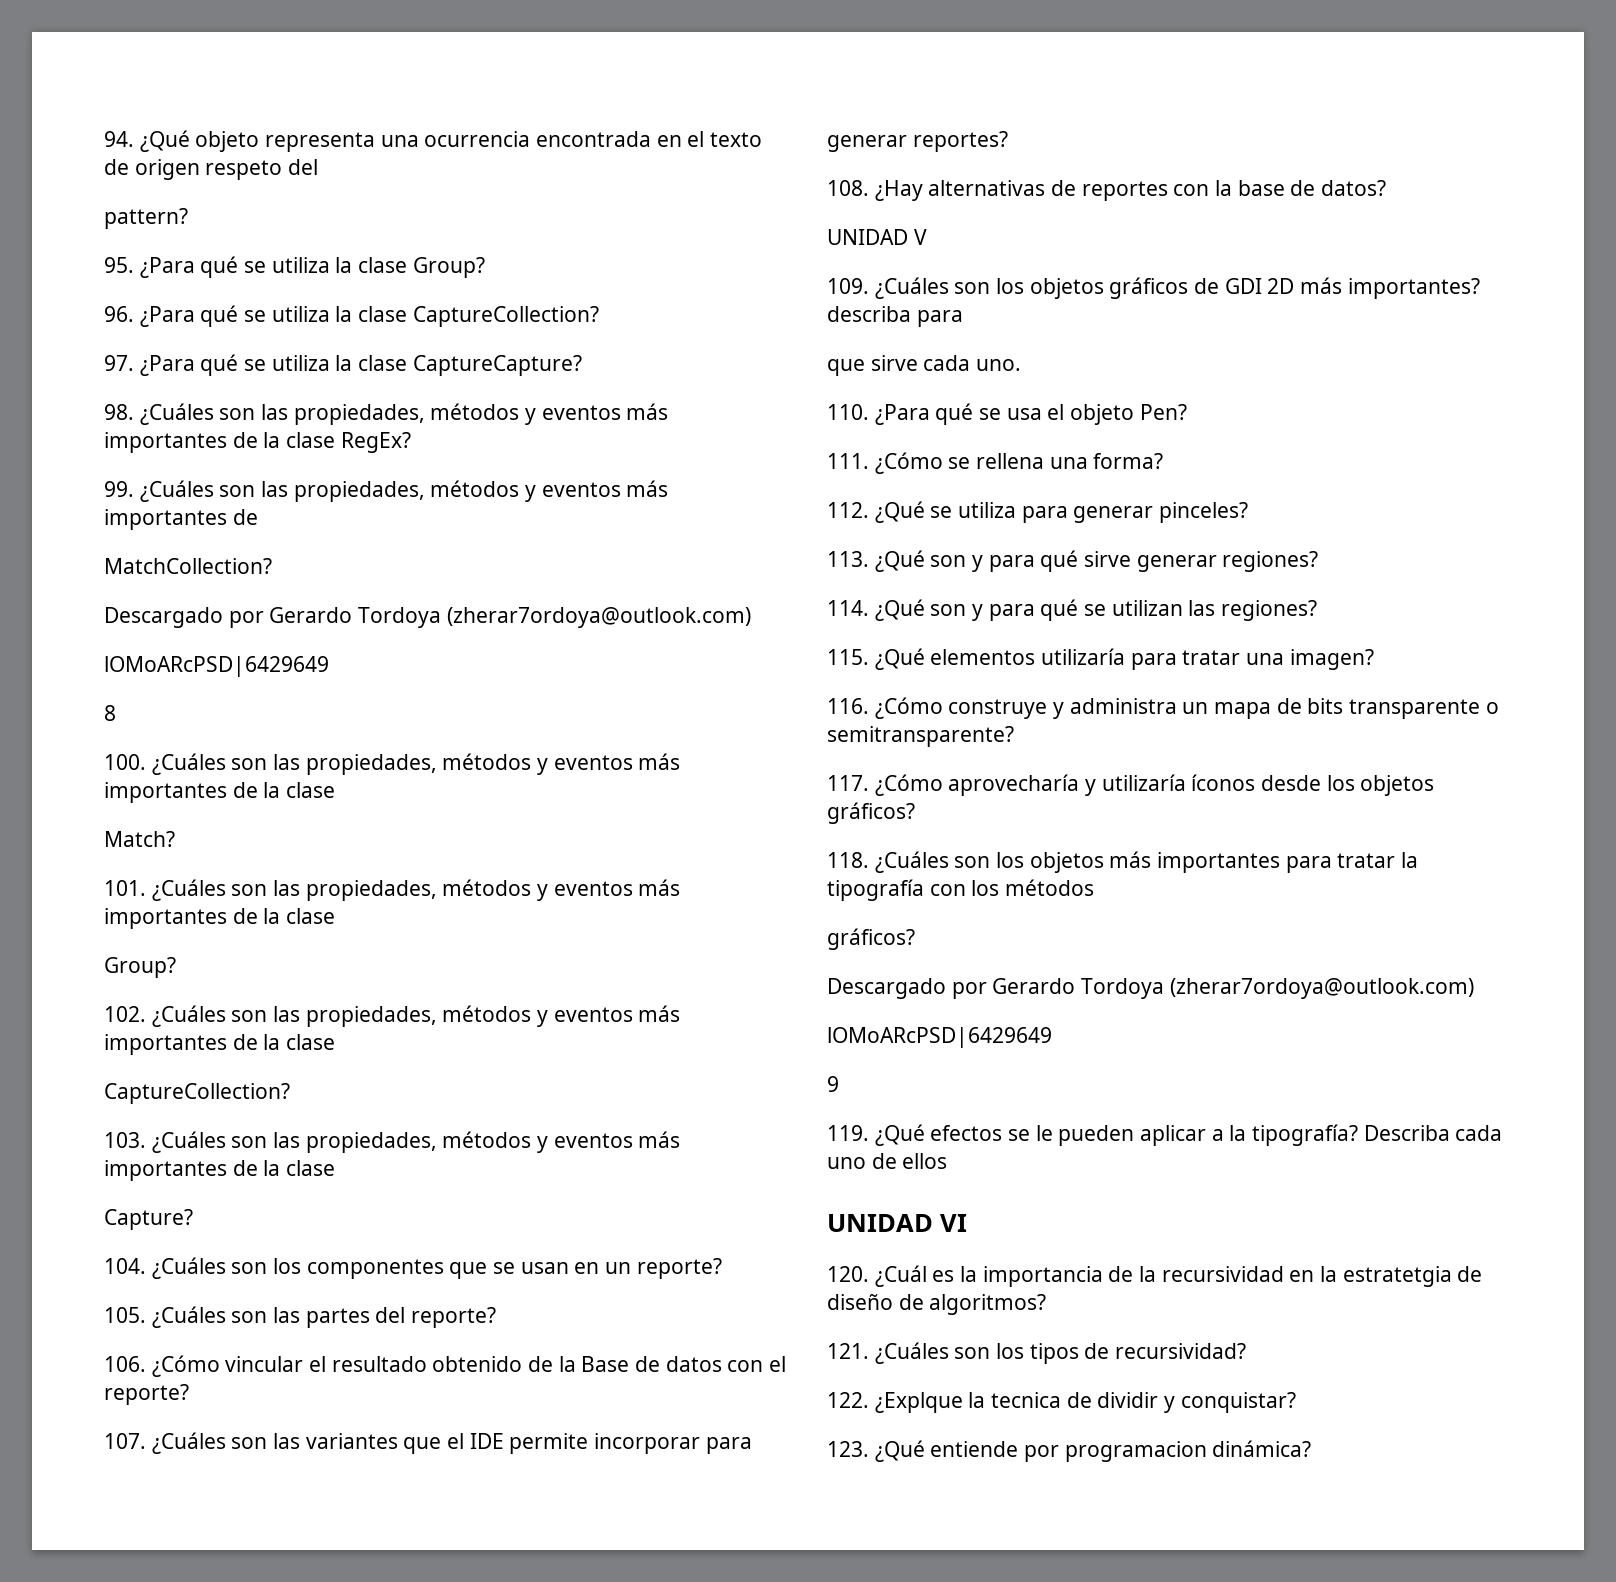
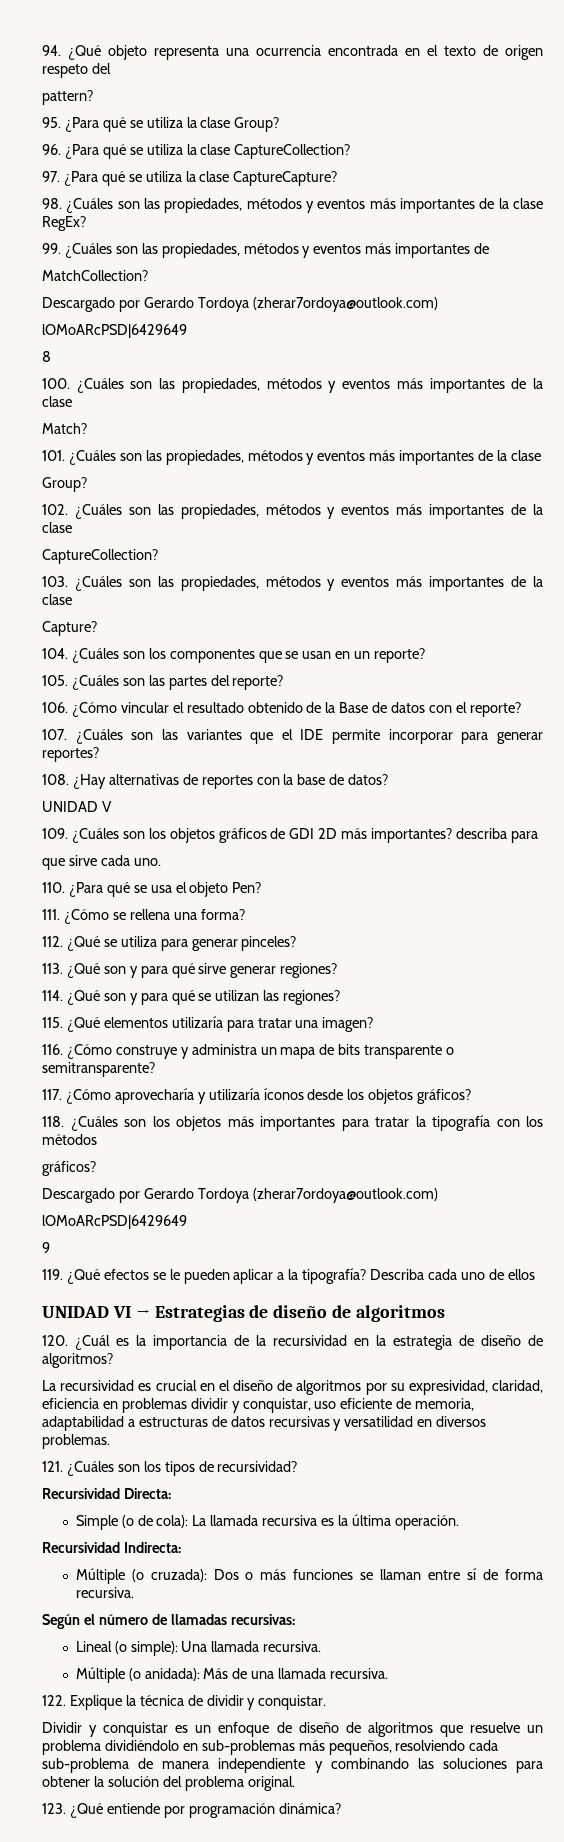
(967, 1223) none -> [135,1305,446,1322] → Estrategias de diseño de algoritmos
[1342,1266,1452,1287] estratetgia -> [393,1335,452,1350] estrategia
(1047, 1304) none -> [42,1380,543,1395] [42,1398,475,1413] [42,1416,487,1431] [42,1434,110,1449] // La recursividad es crucial en el diseño de algoritmos por su expresividad, claridad, eficiencia en problemas dividir y conquistar, uso eficiente de memoria, adaptabilidad a estructuras de datos recursivas y versatilidad en diversos problemas.
[827,1392,1296,1413] 122. ¿Explque la tecnica de dividir y conquistar? -> [42,1488,171,1499] [75,1514,459,1530] [42,1542,181,1553] [75,1568,543,1584] [75,1587,134,1598] [42,1614,295,1629] [75,1641,322,1656] [75,1667,389,1683] [42,1695,327,1710] [42,1722,543,1737] [42,1740,499,1755] [42,1758,543,1773] [42,1776,295,1791] Recursividad Directa: // Simple (o de cola): La llamada recursiva es la última operación. // Recursividad Indirecta: // Múltiple (o cruzada): Dos o más funciones se llaman entre sí de forma recursiva. // Según el número de llamadas recursivas: // Lineal (o simple): Una llamada recursiva. // Múltiple (o anidada): Más de una llamada recursiva. // 122. Explique la técnica de dividir y conquistar. // Dividir y conquistar es un enfoque de diseño de algoritmos que resuelve un problema dividiéndolo en sub-problemas más pequeños, resolviendo cada sub-problema de manera independiente y combinando las soluciones para obtener la solución del problema original.
[1064,1441,1207,1462] programacion -> [188,1803,275,1818] programación

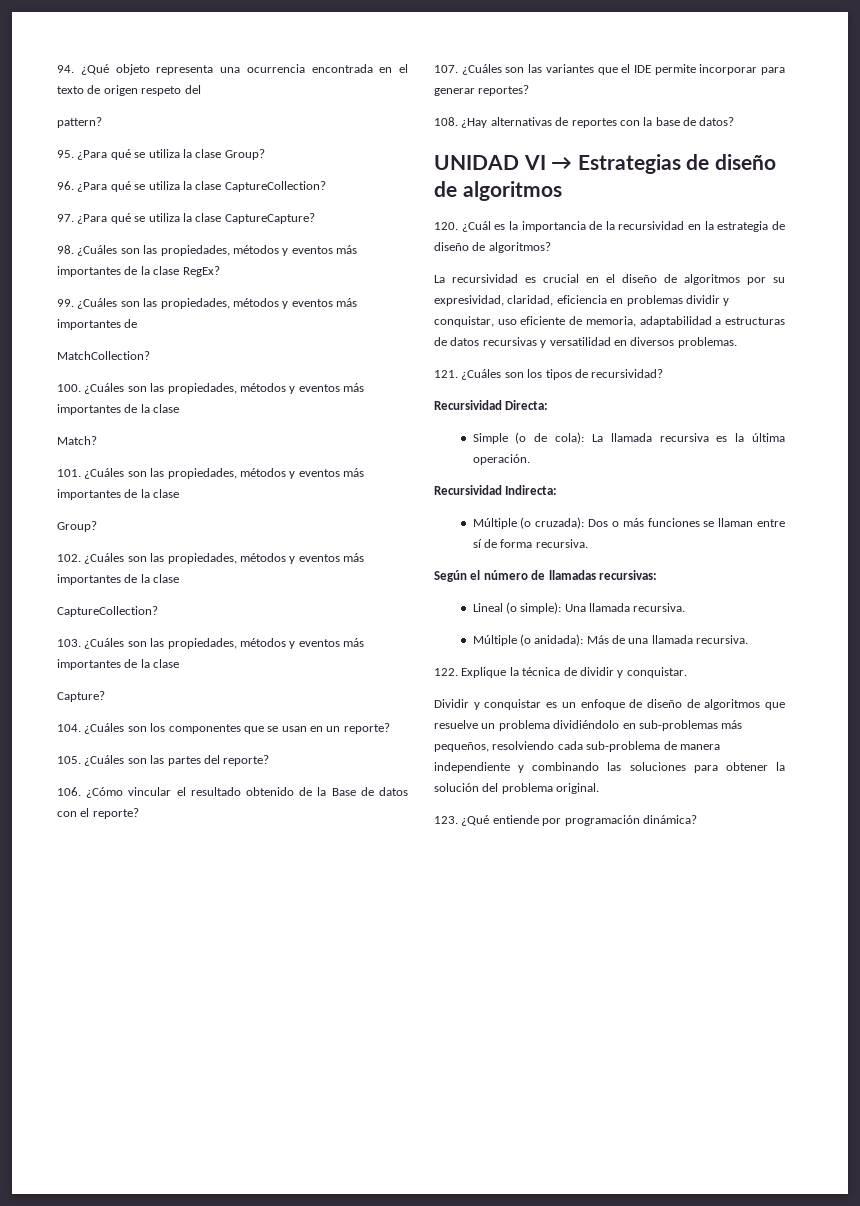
[42,297,438,312] [42,324,187,338] [42,351,51,362] // Descargado por Gerardo Tordoya (zherar7ordoya@outlook.com) // lOMoARcPSD|6429649 // 8 -> (150, 355) none
[42,801,112,812] [42,828,538,843] [42,855,161,870] [42,882,262,897] [42,909,245,924] [42,936,297,951] [42,963,338,978] [42,990,341,1005] [42,1016,374,1032] [42,1044,455,1059] [42,1062,155,1077] [42,1088,472,1104] [42,1115,543,1131] [42,1134,97,1145] [42,1161,96,1176] [42,1188,438,1203] [42,1215,187,1229] [42,1242,50,1253] [42,1268,535,1284] // UNIDAD V // 109. ¿Cuáles son los objetos gráficos de GDI 2D más importantes? describa para // que sirve cada uno. // 110. ¿Para qué se usa el objeto Pen? // 111. ¿Cómo se rellena una forma? // 112. ¿Qué se utiliza para generar pinceles? // 113. ¿Qué son y para qué sirve generar regiones? // 114. ¿Qué son y para qué se utilizan las regiones? // 115. ¿Qué elementos utilizaría para tratar una imagen? // 116. ¿Cómo construye y administra un mapa de bits transparente o semitransparente? // 117. ¿Cómo aprovecharía y utilizaría íconos desde los objetos gráficos? // 118. ¿Cuáles son los objetos más importantes para tratar la tipografía con los métodos // gráficos? // Descargado por Gerardo Tordoya (zherar7ordoya@outlook.com) // lOMoARcPSD|6429649 // 9 // 119. ¿Qué efectos se le pueden aplicar a la tipografía? Describa cada uno de ellos -> (735, 121) none

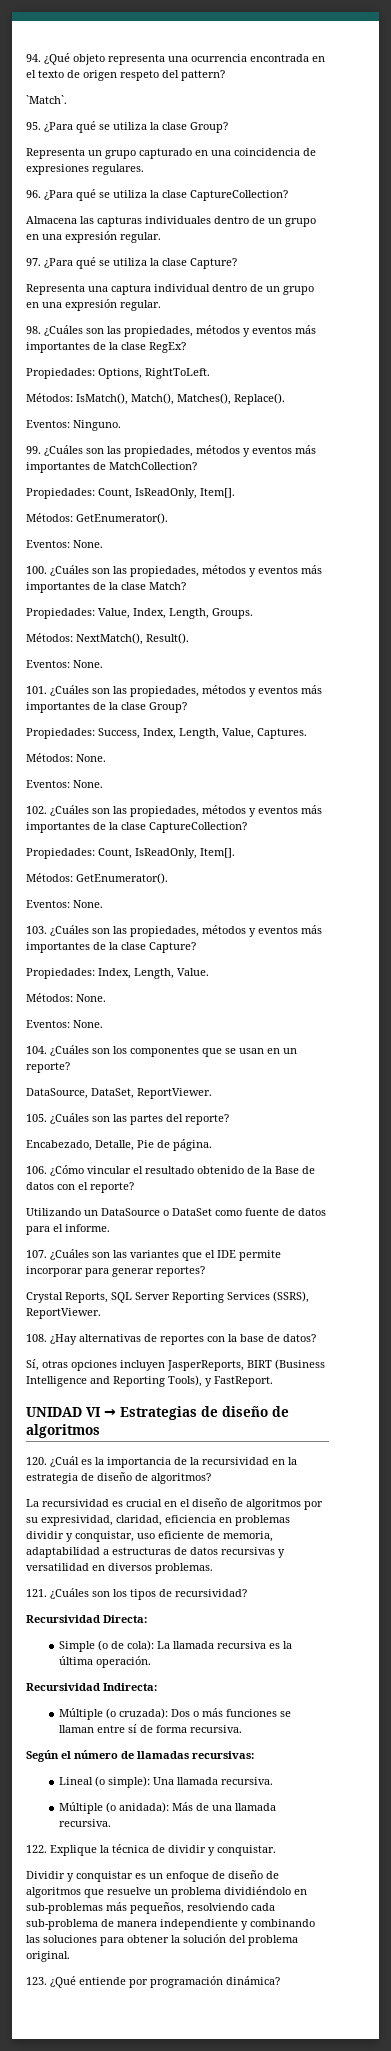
[57,117,102,128] // pattern? -> [181,70,225,81] [26,95,67,104] pattern? // `Match`.
(265, 154) none -> [26,148,316,159] [26,164,144,175] // Representa un grupo capturado en una coincidencia de expresiones regulares.
(326, 186) none -> [26,216,316,227] [26,231,161,243] // Almacena las capturas individuales dentro de un grupo en una expresión regular.
[224,213,315,224] CaptureCapture? -> [190,258,237,269] [26,284,314,295] [26,299,161,311] Capture? // Representa una captura individual dentro de un grupo en una expresión regular.
(220, 271) none -> [26,368,210,379] [26,393,285,405] [26,420,121,431] // Propiedades: Options, RightToLeft. // Métodos: IsMatch(), Match(), Matches(), Replace(). // Eventos: Ninguno.
[57,351,150,360] // MatchCollection? -> [109,462,197,470] [26,488,235,499] [26,513,168,524] [26,540,103,548] MatchCollection? // Propiedades: Count, IsReadOnly, Item[]. // Métodos: GetEnumerator(). // Eventos: None.
[57,436,97,445] // Match? -> [149,582,186,590] [26,608,253,619] [26,633,189,645] [26,660,103,668] Match? // Propiedades: Value, Index, Length, Groups. // Métodos: NextMatch(), Result(). // Eventos: None.
[57,521,97,532] // Group? -> [149,702,187,713] [26,728,307,739] [26,753,106,762] [26,780,103,788] Group? // Propiedades: Success, Index, Length, Value, Captures. // Métodos: None. // Eventos: None.
[57,606,158,617] // CaptureCollection? -> [149,822,247,833] [26,848,235,859] [26,873,168,884] [26,900,103,908] CaptureCollection? // Propiedades: Count, IsReadOnly, Item[]. // Métodos: GetEnumerator(). // Eventos: None.
[57,691,105,702] // Capture? -> [149,942,196,953] [26,968,209,979] [26,993,106,1002] [26,1020,103,1028] Capture? // Propiedades: Index, Length, Value. // Métodos: None. // Eventos: None.
(390, 728) none -> [26,1088,212,1099] // DataSource, DataSet, ReportViewer.
(270, 760) none -> [26,1139,212,1151] // Encabezado, Detalle, Pie de página.
(139, 813) none -> [26,1208,326,1216] [26,1224,110,1235] // Utilizando un DataSource o DataSet como fuente de datos para el informe.
(530, 90) none -> [26,1291,309,1303] [26,1308,101,1319] // Crystal Reports, SQL Server Reporting Services (SSRS), ReportViewer.
(735, 121) none -> [26,1359,325,1371] [26,1375,273,1387] // Sí, otras opciones incluyen JasperReports, BIRT (Business Intelligence and Reporting Tools), y FastReport.

